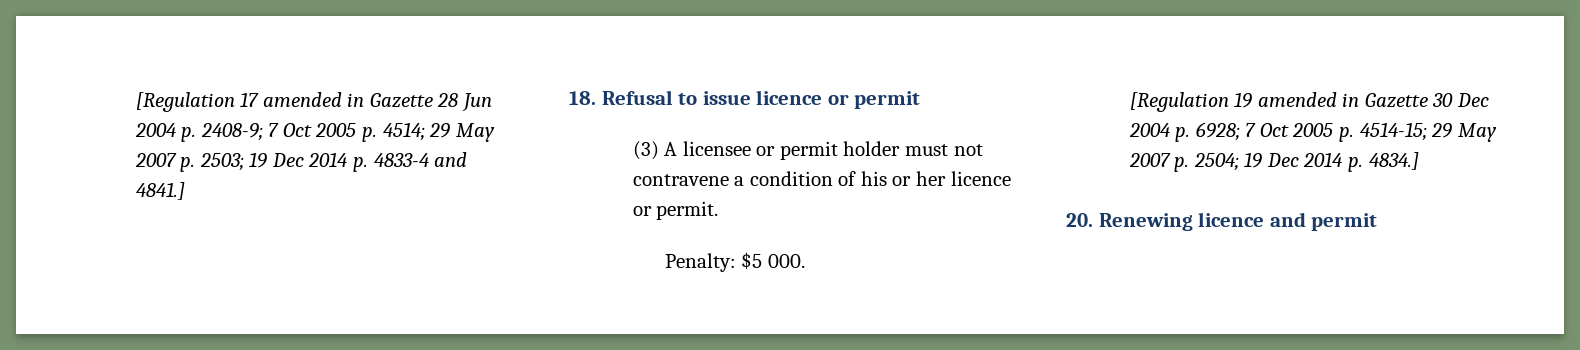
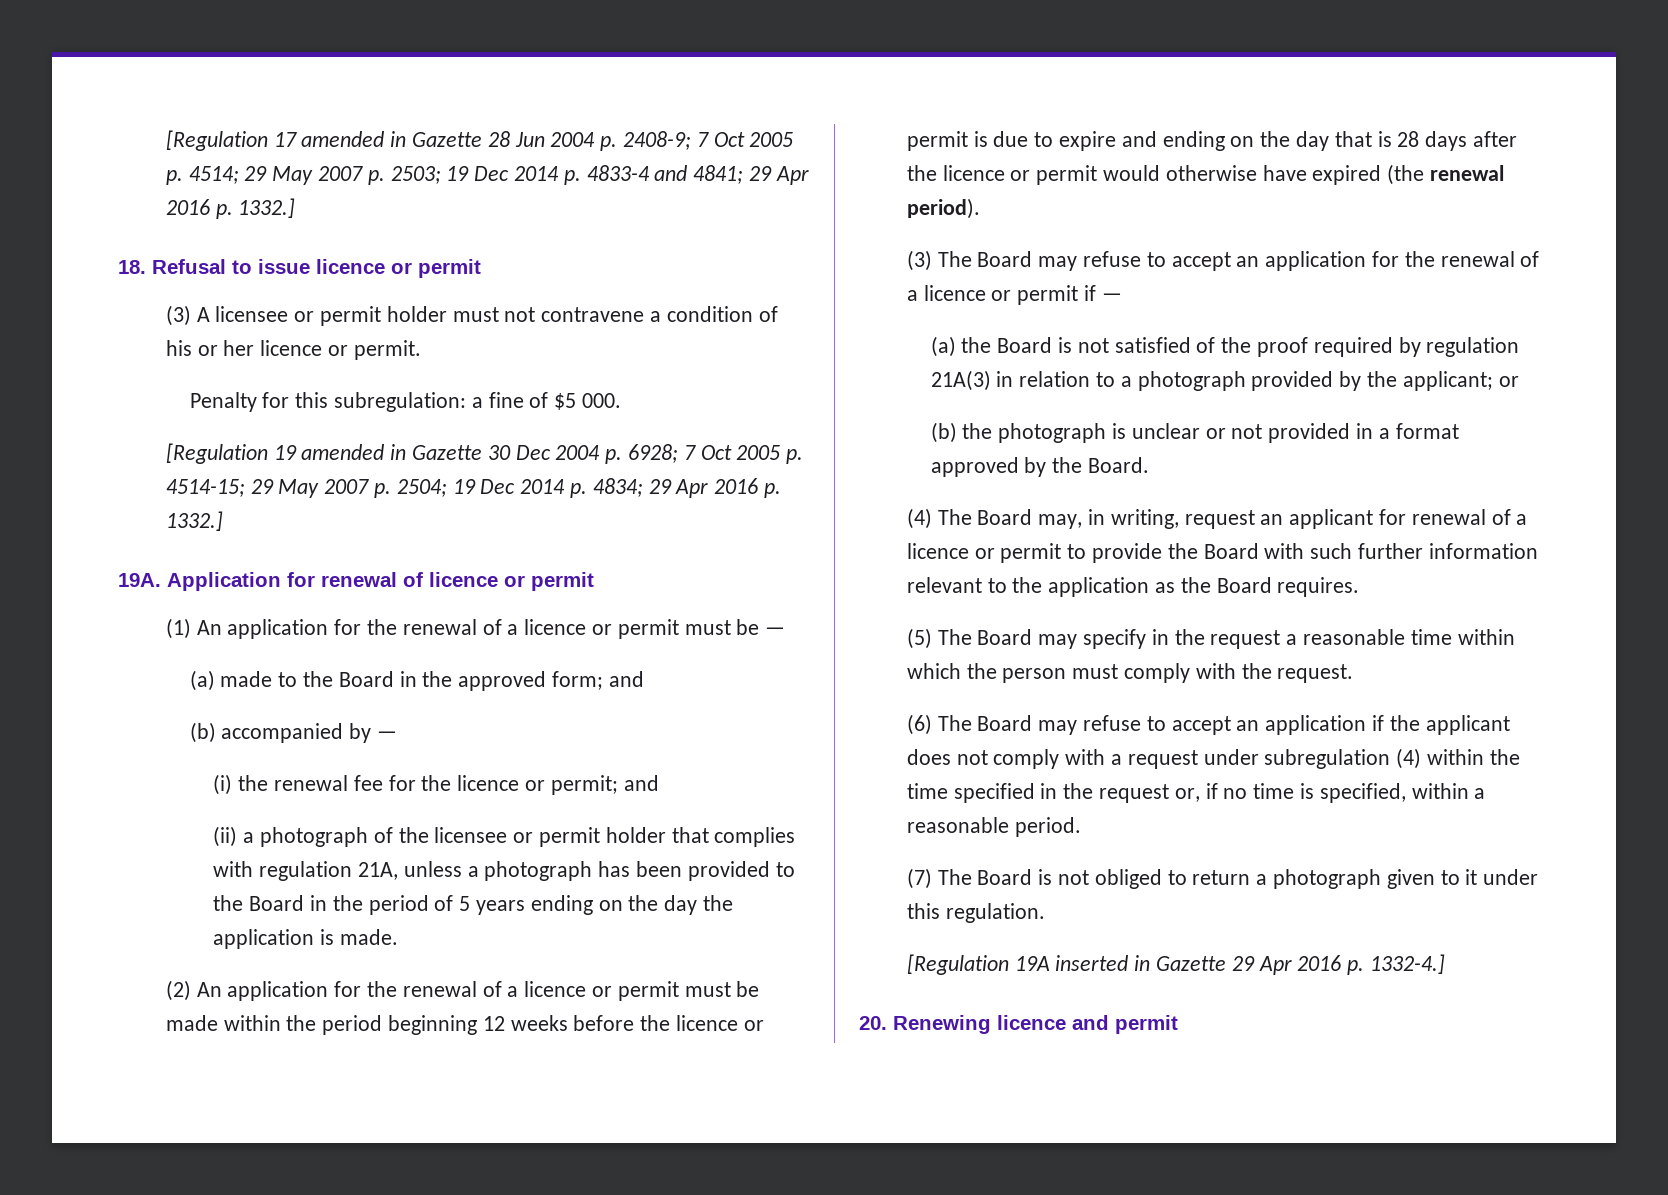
[135,182,185,200] 4841.] -> [693,165,809,185] [165,198,296,219] 4841; 29 Apr 2016 p. 1332.]
[664,253,736,272] Penalty: -> [189,392,549,412] Penalty for this subregulation: a fine of
[1368,152,1419,170] 4834.] -> [592,478,781,498] [165,511,223,531] [118,572,594,591] [165,618,786,639] [189,670,644,691] [189,722,397,743] [213,774,659,795] [213,826,796,847] [213,861,795,881] [213,895,734,915] [213,929,399,949] [165,980,760,1001] [165,1015,764,1035] [906,131,1517,151] [906,164,1504,185] [906,198,980,219] [906,250,1540,271] [906,285,1122,305] [930,336,1520,357] [930,370,1519,391] [930,422,1459,443] [930,457,1149,477] [906,508,1528,529] [906,543,1538,563] [906,577,1360,597] [906,628,1515,649] [906,663,1354,683] [906,714,1510,735] [906,748,1520,769] [906,783,1486,803] [906,817,1081,837] [906,868,1539,889] [906,903,1045,923] [906,954,1445,975] 4834; 29 Apr 2016 p. 1332.] // 19A. Application for renewal of licence or permit // (1) An application for the renewal of a licence or permit must be — // (a) made to the Board in the approved form; and // (b) accompanied by — // (i) the renewal fee for the licence or permit; and // (ii) a photograph of the licensee or permit holder that complies with regulation 21A, unless a photograph has been provided to the Board in the period of 5 years ending on the day the application is made. // (2) An application for the renewal of a licence or permit must be made within the period beginning 12 weeks before the licence or permit is due to expire and ending on the day that is 28 days after the licence or permit would otherwise have expired (the renewal period). // (3) The Board may refuse to accept an application for the renewal of a licence or permit if — // (a) the Board is not satisfied of the proof required by regulation 21A(3) in relation to a photograph provided by the applicant; or // (b) the photograph is unclear or not provided in a format approved by the Board. // (4) The Board may, in writing, request an applicant for renewal of a licence or permit to provide the Board with such further information relevant to the application as the Board requires. // (5) The Board may specify in the request a reasonable time within which the person must comply with the request. // (6) The Board may refuse to accept an application if the applicant does not comply with a request under subregulation (4) within the time specified in the request or, if no time is specified, within a reasonable period. // (7) The Board is not obliged to return a photograph given to it under this regulation. // [Regulation 19A inserted in Gazette 29 Apr 2016 p. 1332-4.]

